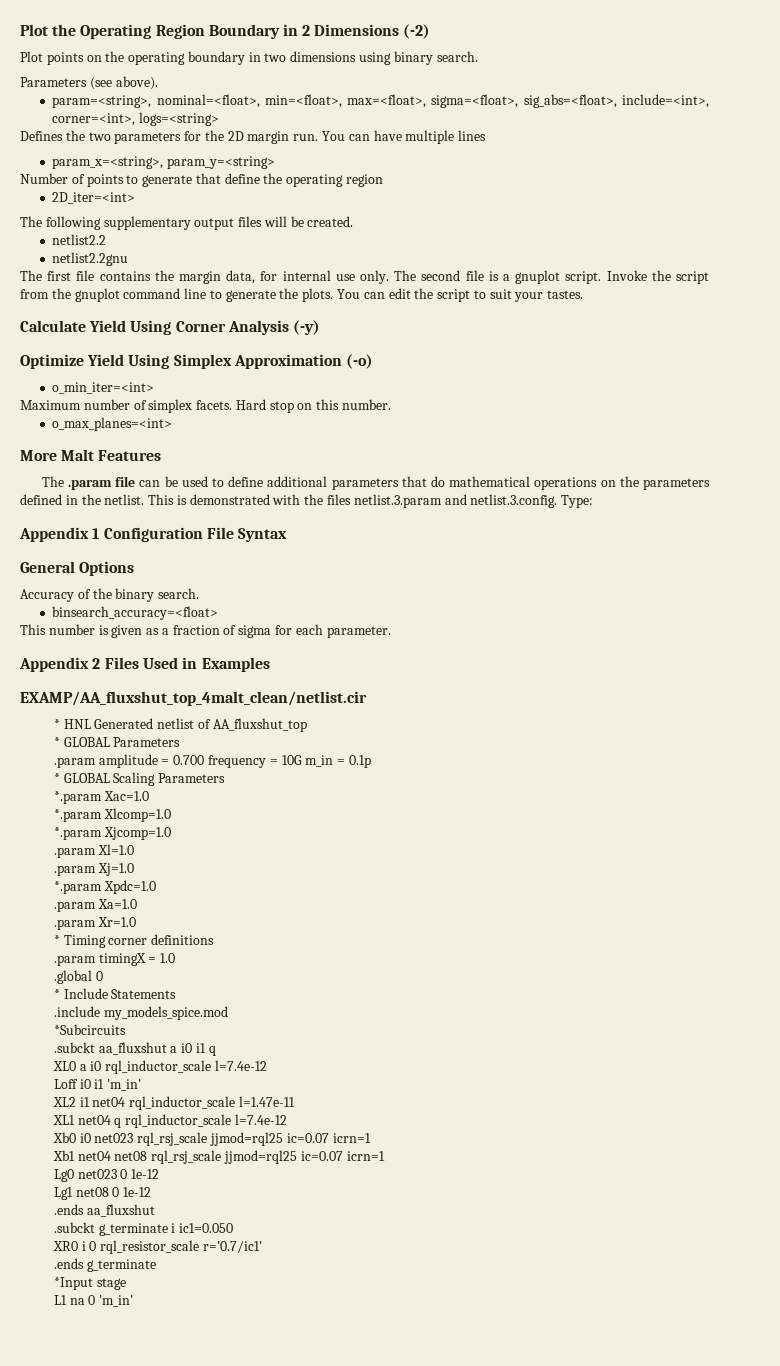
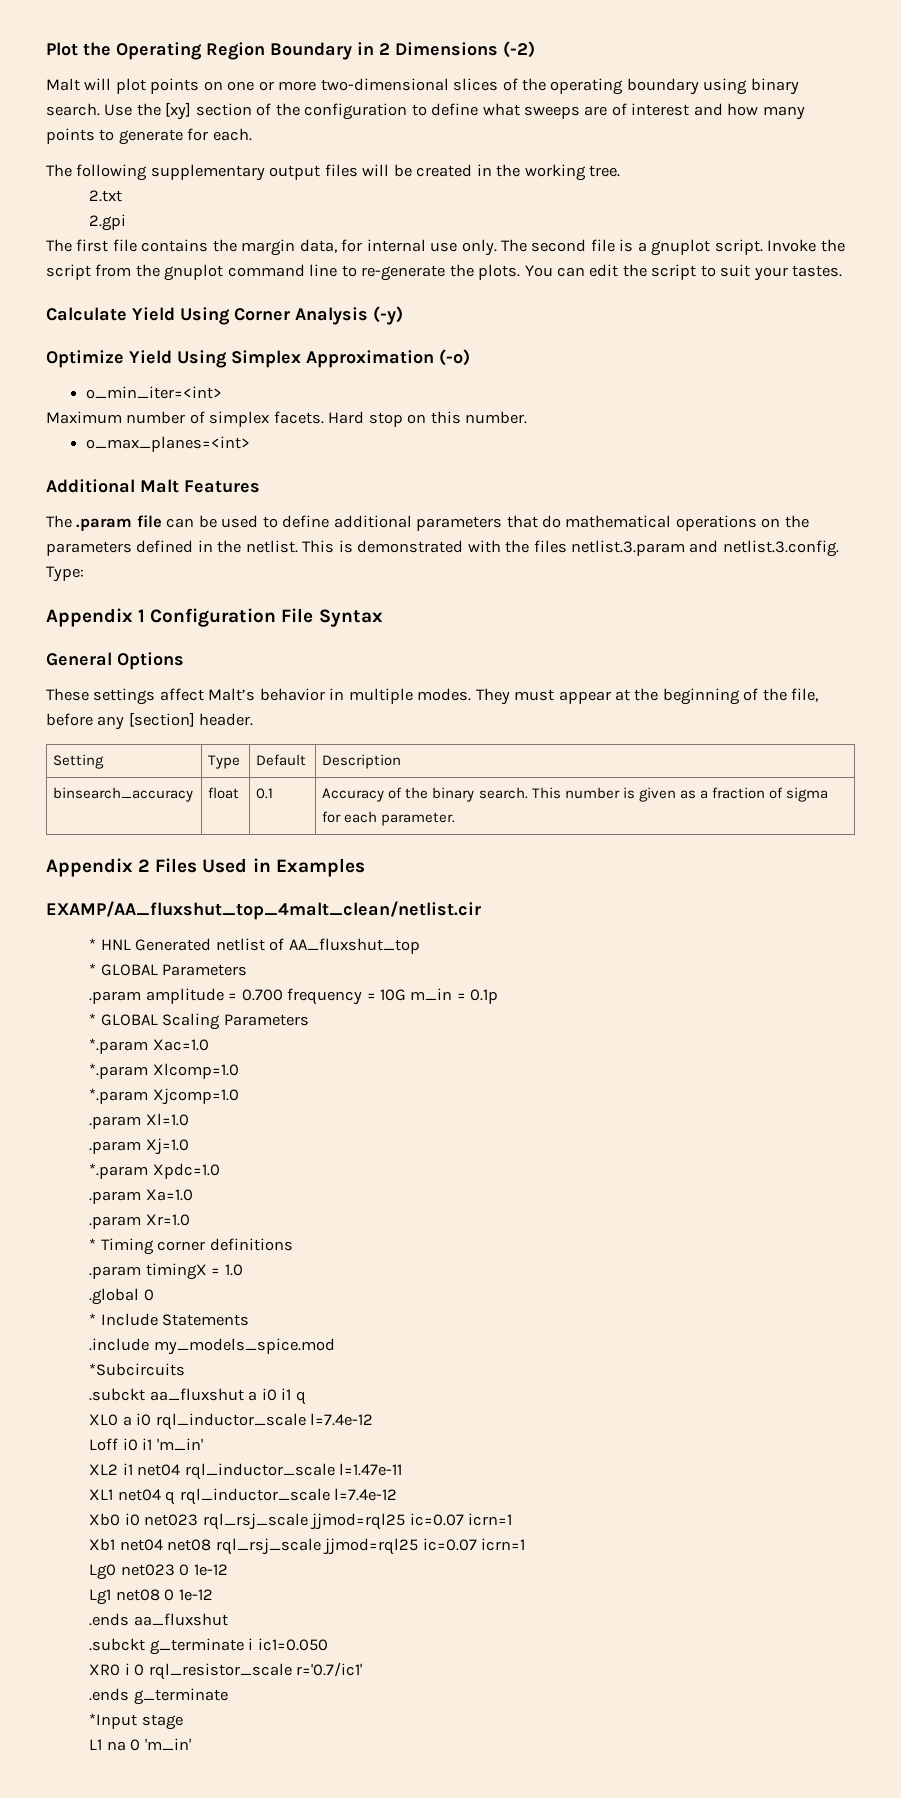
[20,51,478,65] [20,76,158,90] [52,94,709,108] [52,112,220,126] [20,130,487,144] [52,156,276,169] [20,173,384,187] [52,192,136,204] Plot points on the operating boundary in two dimensions using binary search. // Parameters (see above). // param=<string>, nominal=<float>, min=<float>, max=<float>, sigma=<float>, sig_abs=<float>, include=<int>, corner=<int>, logs=<string> // Defines the two parameters for the 2D margin run. You can have multiple lines // param_x=<string>, param_y=<string> // Number of points to generate that define the operating region // 2D_iter=<int> -> [46,78,799,95] [46,102,805,120] [46,128,252,145] Malt will plot points on one or more two-dimensional slices of the operating boundary using binary search. Use the [xy] section of the configuration to define what sweeps are of interest and how many points to generate for each.
[307,216,354,227] [52,234,107,245] [52,252,129,266] created. // netlist2.2 // netlist2.2gnu -> [416,164,621,181] [89,190,123,202] [89,214,127,231] created in the working tree. // 2.txt // 2.gpi
[225,290,276,302] generate -> [361,265,446,281] re-generate
[20,450,57,461] More -> [46,479,135,493] Additional
(135, 568) none -> [46,688,819,705] [46,712,254,730] [53,754,105,769] [208,755,241,769] [256,754,307,766] [322,754,402,769] [53,787,194,802] [208,787,240,799] [256,788,274,799] These settings affect Malt’s behavior in multiple modes. They must appear at the beginning of the file, before any [section] header. // Setting | Type | Default | Description // binsearch_accuracy | float | 0.1 |
[52,606,219,620] // binsearch_accuracy=<float> // -> (528, 793) none

